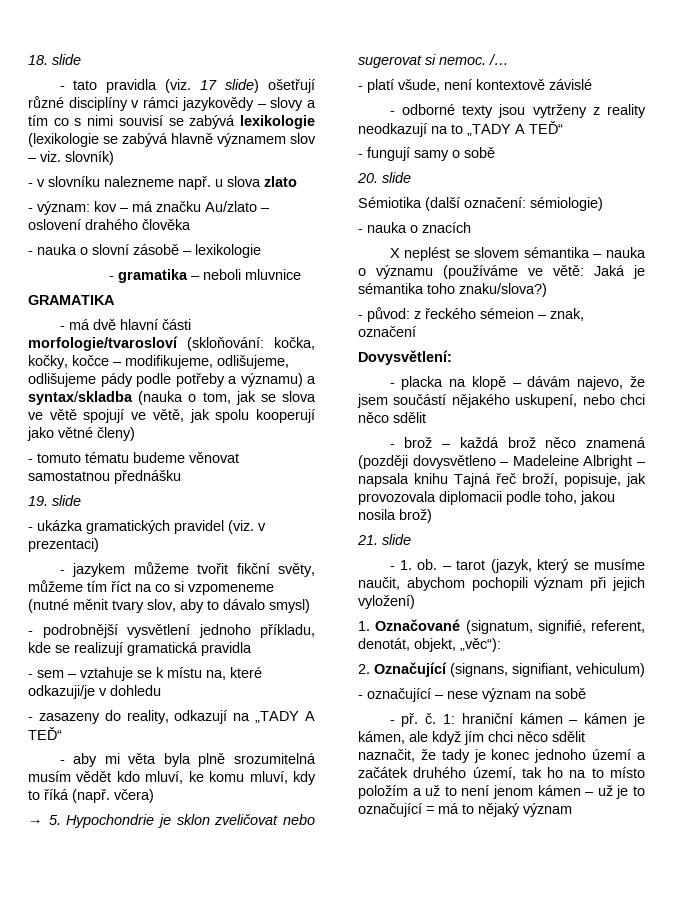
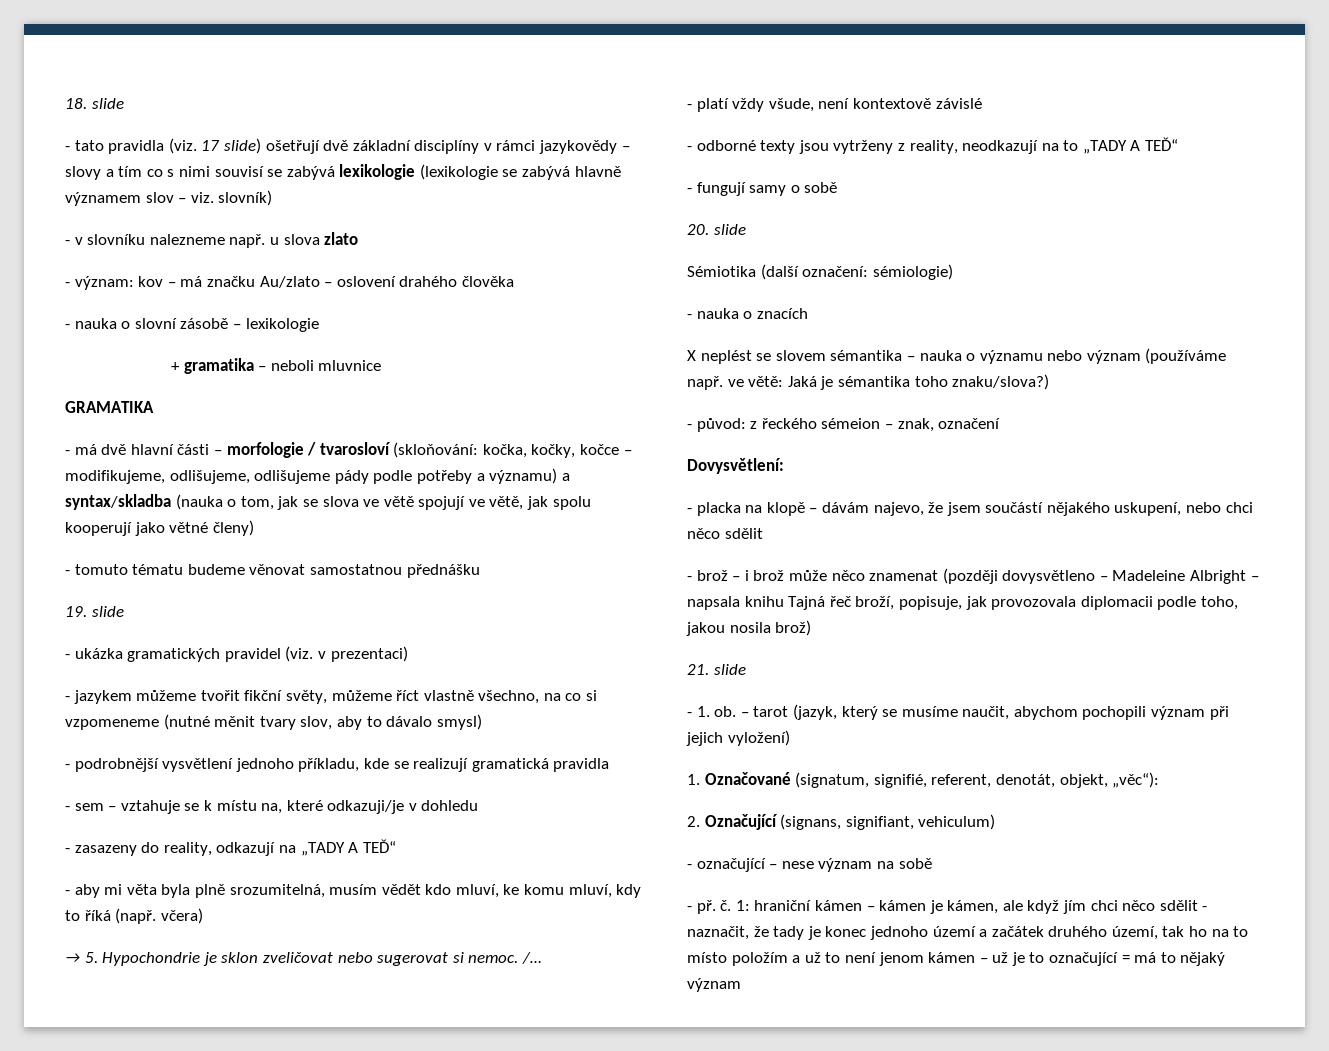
[28,96,64,108] různé -> [323,140,411,151] dvě základní
[109,276,115,280] - -> [171,362,181,371] +
[28,336,178,351] morfologie/tvarosloví -> [213,442,391,458] – morfologie / tvarosloví
[87,581,131,592] tím říct -> [396,690,540,704] říct vlastně všechno,
[233,753,316,764] srozumitelná -> [229,884,325,898] srozumitelná,
(394, 86) none -> [732,98,765,112] vždy
[607,104,646,118] reality -> [909,140,958,154] reality,
[443,265,518,279] (používáme -> [1047,348,1227,364] [687,376,723,390] nebo význam (používáme např.
[459,437,646,448] každá brož něco znamená -> [744,570,939,581] i brož může něco znamenat
(585, 736) none -> [1202,906,1208,911] -

